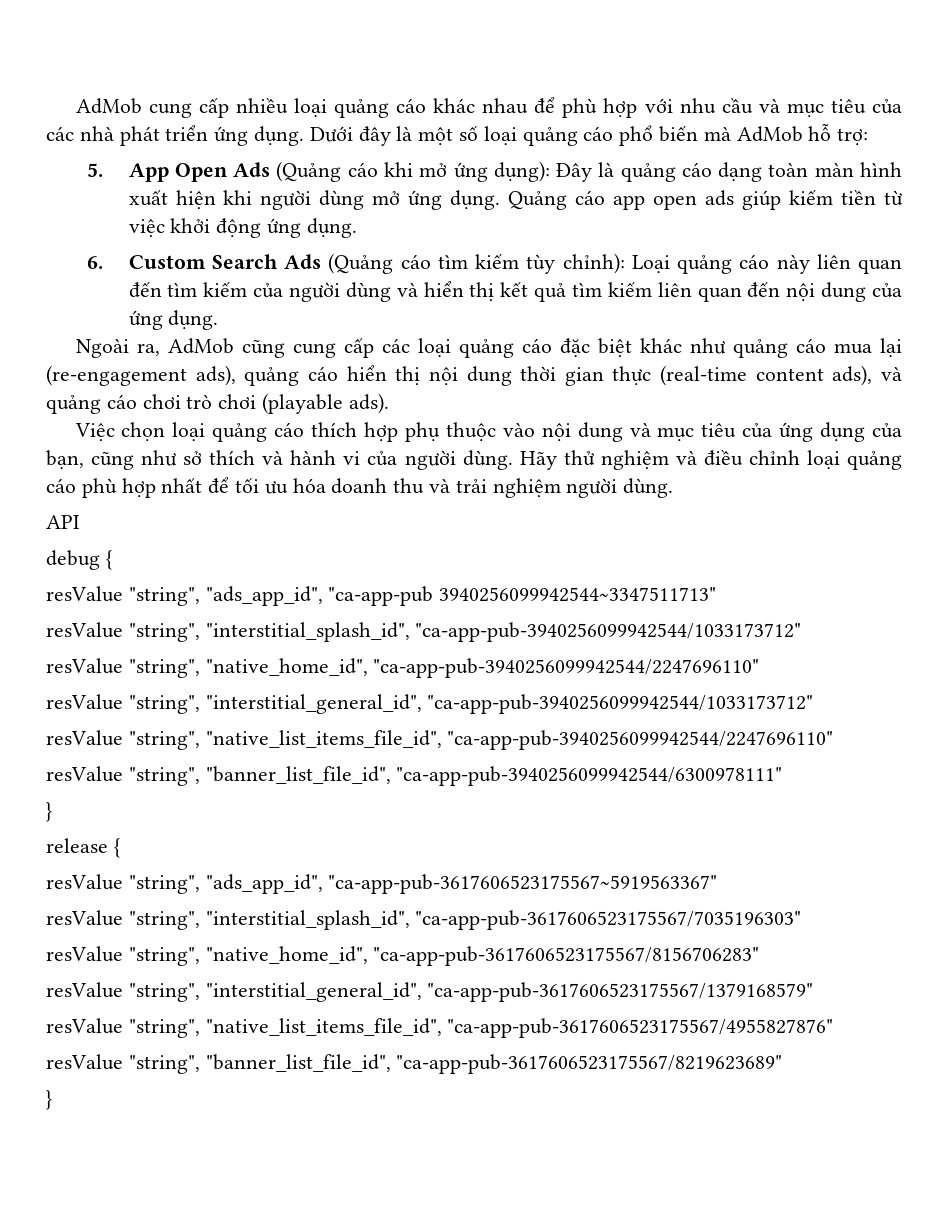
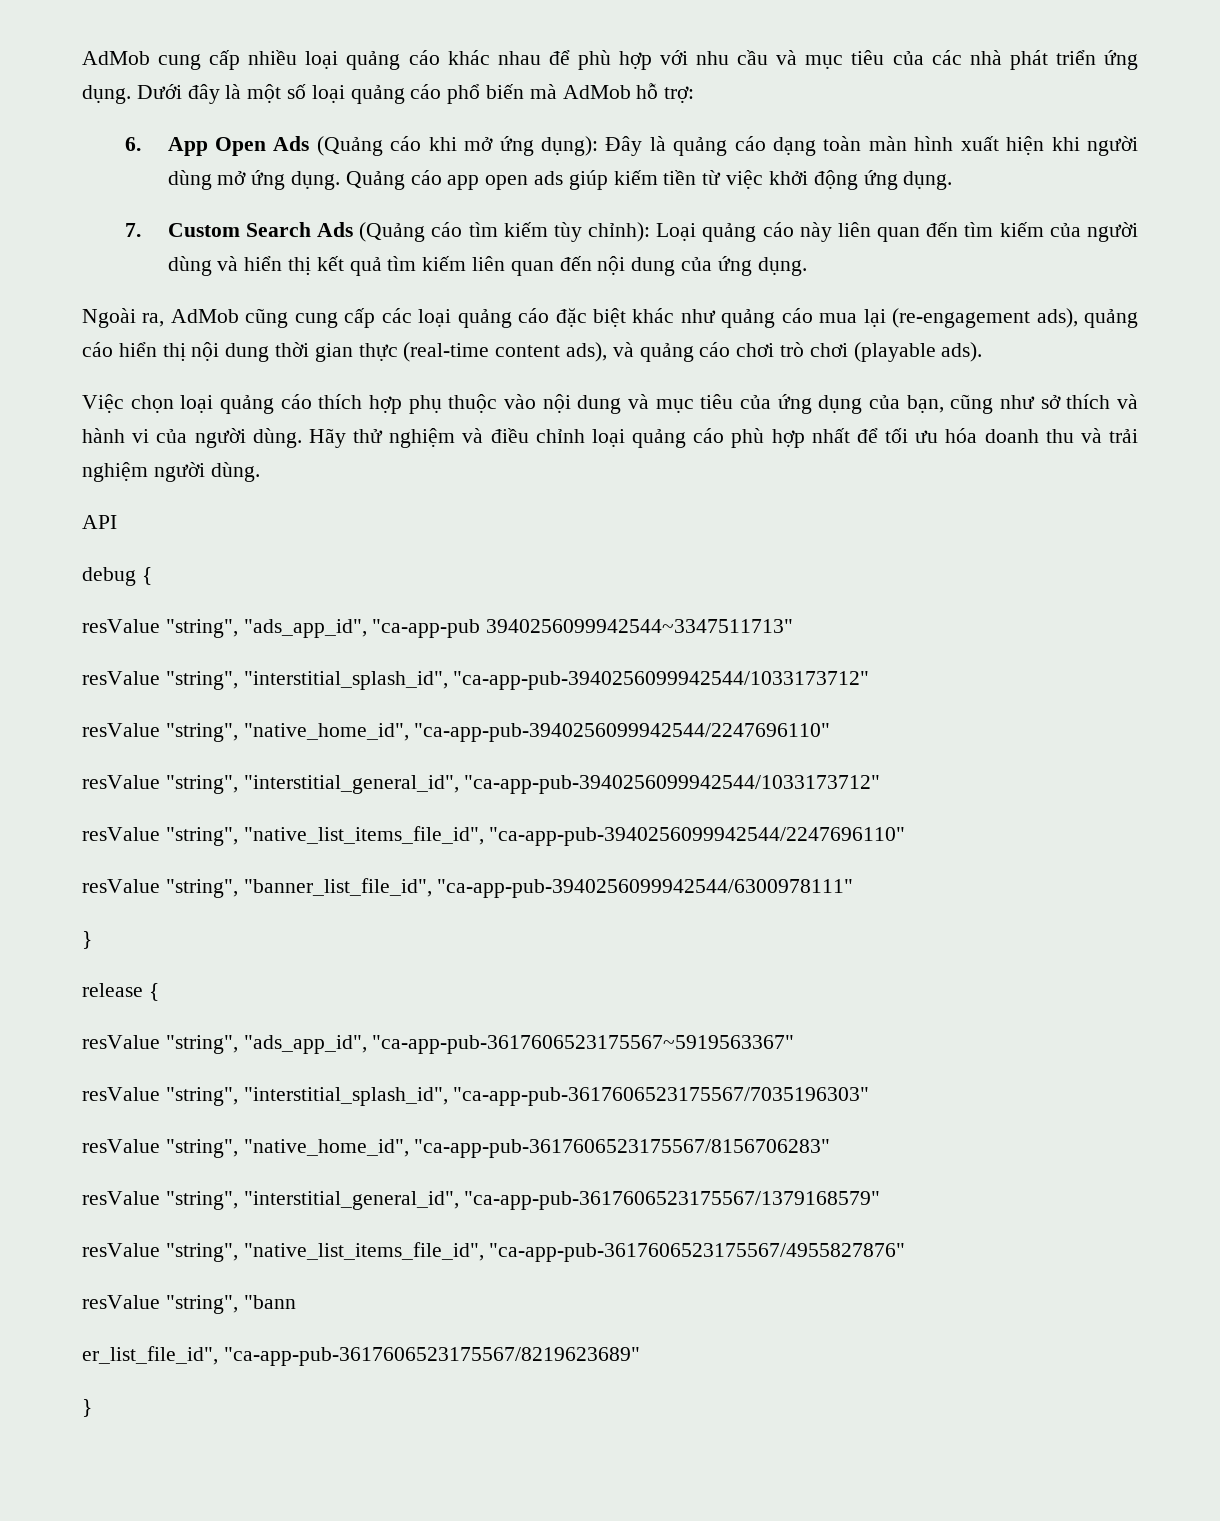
[87,163,104,177] 5. -> [124,137,141,151] 6.
[87,256,104,269] 6. -> [124,223,141,237] 7.
[205,1054,391,1072] "banner_list_file_id", -> [243,1295,296,1309] [82,1346,218,1365] "bann // er_list_file_id",

